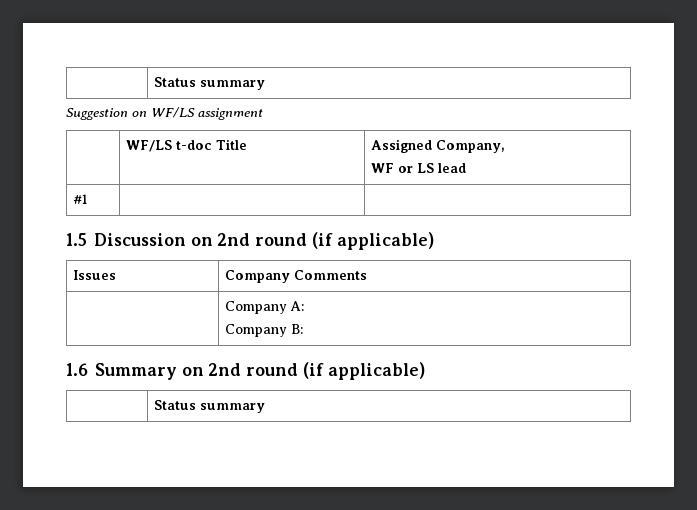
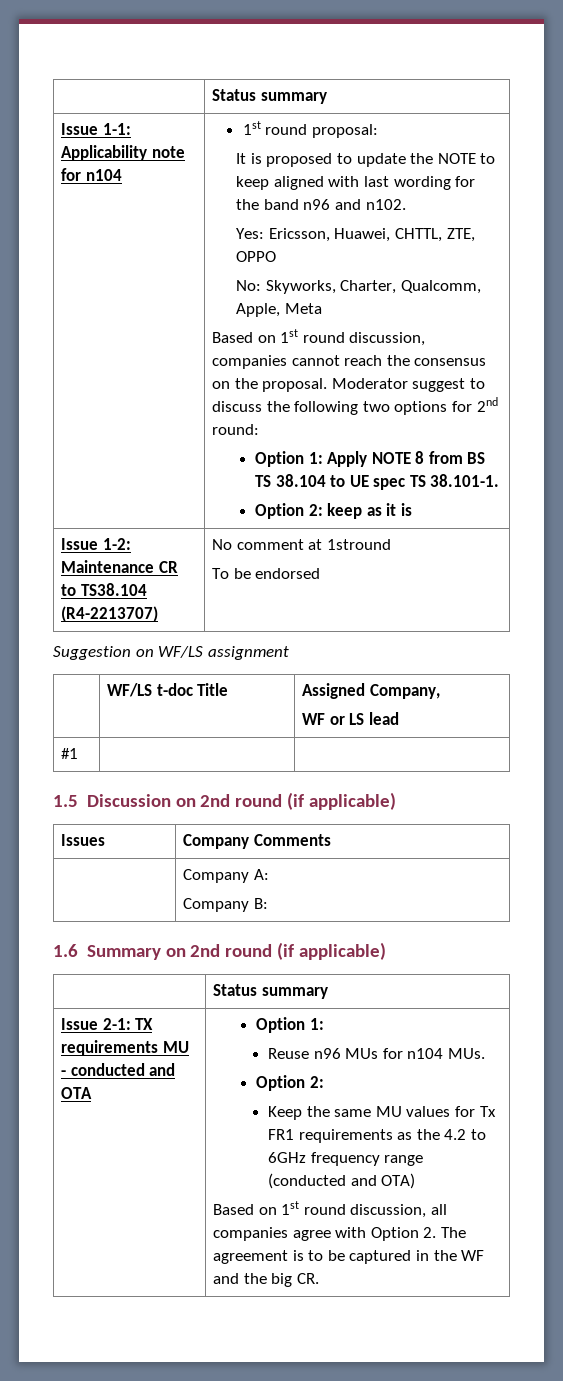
[154,77,266,90] | Status summary -> [211,89,327,104] [60,123,131,135] [60,145,185,161] [60,168,122,181] [242,121,378,138] [236,153,496,167] [236,176,476,190] [236,199,406,210] [236,228,475,242] [236,251,277,262] [236,280,481,294] [236,303,322,317] [211,329,426,346] [211,355,487,369] [211,378,485,392] [211,397,498,415] [211,424,259,435] [254,451,486,467] [254,474,500,490] [254,503,412,519] [60,538,131,550] [60,560,178,573] [60,583,147,596] [60,606,158,622] [211,539,391,550] [211,568,321,579] | Status summary // Issue 1-1: Applicability note for n104 | 1st round proposal: // It is proposed to update the NOTE to keep aligned with last wording for the band n96 and n102. // Yes: Ericsson, Huawei, CHTTL, ZTE, OPPO // No: Skyworks, Charter, Qualcomm, Apple, Meta // Based on 1st round discussion, companies cannot reach the consensus on the proposal. Moderator suggest to discuss the following two options for 2nd round: // Option 1: Apply NOTE 8 from BS TS 38.104 to UE spec TS 38.101-1. // Option 2: keep as it is // Issue 1-2: Maintenance CR to TS38.104 (R4-2213707) | No comment at 1stround // To be endorsed
(266, 408) none -> [60,1018,154,1030] [60,1040,189,1056] [60,1063,176,1076] [60,1087,92,1099] [255,1017,324,1033] [268,1048,485,1059] [255,1075,324,1091] [268,1106,496,1120] [268,1129,486,1143] [268,1152,424,1166] [268,1173,416,1189] [212,1201,447,1218] [212,1227,466,1241] [212,1250,485,1264] [212,1273,319,1287] // Issue 2-1: TX requirements MU - conducted and OTA | Option 1: // Reuse n96 MUs for n104 MUs. // Option 2: // Keep the same MU values for Tx FR1 requirements as the 4.2 to 6GHz frequency range (conducted and OTA) // Based on 1st round discussion, all companies agree with Option 2. The agreement is to be captured in the WF and the big CR.

